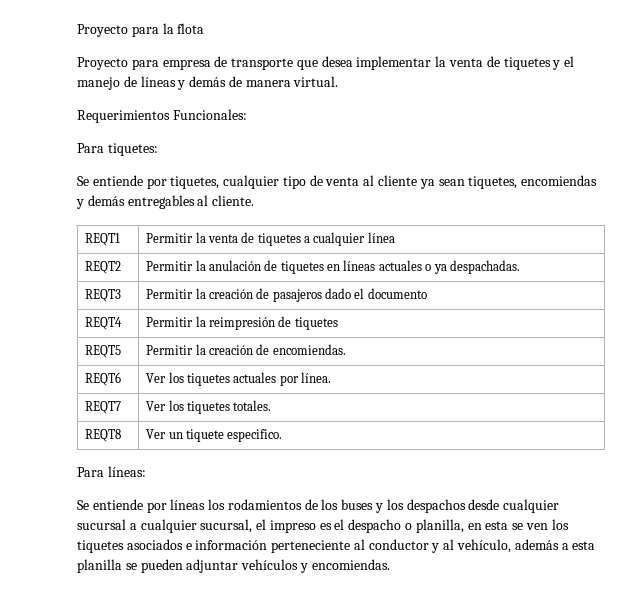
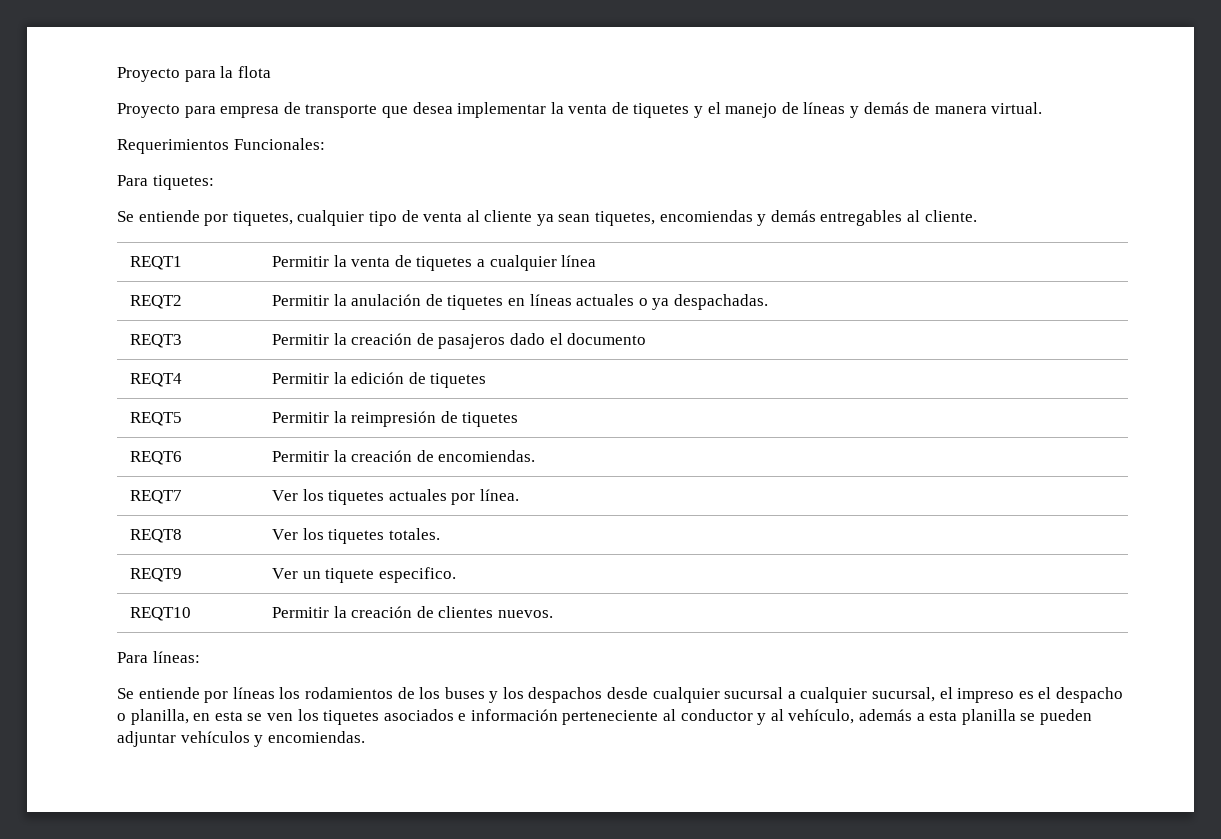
[208,317,275,330] reimpresión -> [351,372,405,384] edición
(122, 351) none -> [272,411,519,427] [130,451,183,465] | Permitir la reimpresión de tiquetes // REQT6
[85,372,122,386] REQT6 -> [130,490,183,504] REQT7
[85,401,122,414] REQT7 -> [130,529,183,543] REQT8
[85,429,122,442] REQT8 -> [130,568,183,582] REQT9
(283, 435) none -> [130,607,192,621] [272,606,554,618] // REQT10 | Permitir la creación de clientes nuevos.

